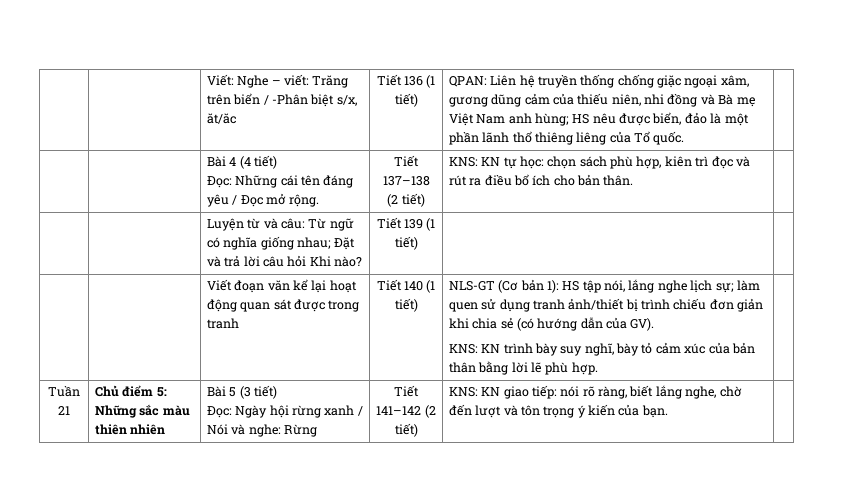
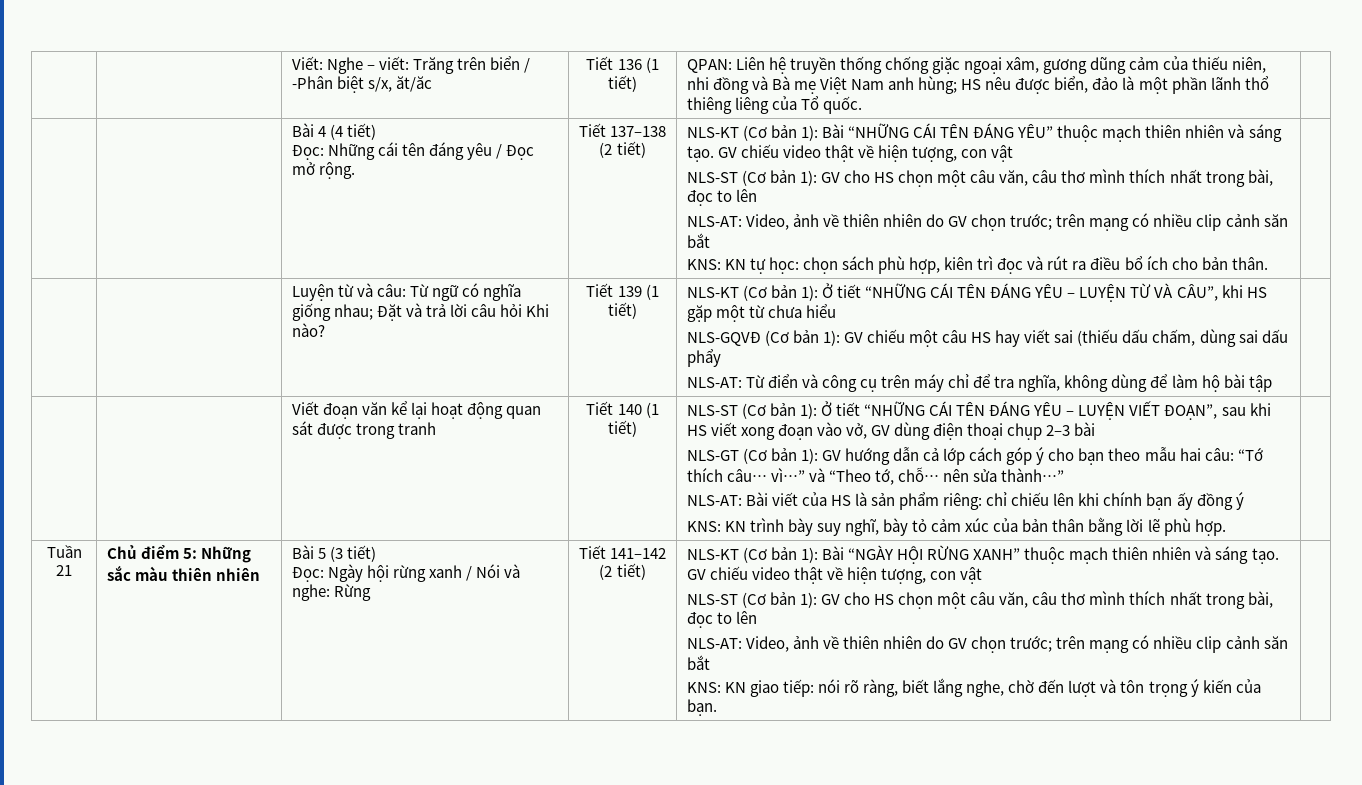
(425, 200) none -> [686,123,1282,142] [686,144,1014,162] [686,169,1273,187] [686,189,757,206] [686,213,1288,231] [686,233,710,248] NLS-KT (Cơ bản 1): Bài “NHỮNG CÁI TÊN ĐÁNG YÊU” thuộc mạch thiên nhiên và sáng tạo. GV chiếu video thật về hiện tượng, con vật // NLS-ST (Cơ bản 1): GV cho HS chọn một câu văn, câu thơ mình thích nhất trong bài, đọc to lên // NLS-AT: Video, ảnh về thiên nhiên do GV chọn trước; trên mạng có nhiều clip cảnh săn bắt //
(418, 243) none -> [686,283,1267,302] [686,304,836,322] [686,329,1288,347] [686,349,721,367] [686,374,1272,392] NLS-KT (Cơ bản 1): Ở tiết “NHỮNG CÁI TÊN ĐÁNG YÊU – LUYỆN TỪ VÀ CÂU”, khi HS gặp một từ chưa hiểu // NLS-GQVĐ (Cơ bản 1): GV chiếu một câu HS hay viết sai (thiếu dấu chấm, dùng sai dấu phẩy // NLS-AT: Từ điển và công cụ trên máy chỉ để tra nghĩa, không dùng để làm hộ bài tập
[448,279,760,293] [448,298,764,312] [448,317,655,331] NLS-GT (Cơ bản 1): HS tập nói, lắng nghe lịch sự; làm quen sử dụng tranh ảnh/thiết bị trình chiếu đơn giản khi chia sẻ (có hướng dẫn của GV). -> [686,401,1271,420] [686,422,1096,440] [686,447,1263,465] [686,467,1065,485] [686,492,1244,510] NLS-ST (Cơ bản 1): Ở tiết “NHỮNG CÁI TÊN ĐÁNG YÊU – LUYỆN VIẾT ĐOẠN”, sau khi HS viết xong đoạn vào vở, GV dùng điện thoại chụp 2–3 bài // NLS-GT (Cơ bản 1): GV hướng dẫn cả lớp cách góp ý cho bạn theo mẫu hai câu: “Tớ thích câu… vì…” và “Theo tớ, chỗ… nên sửa thành…” // NLS-AT: Bài viết của HS là sản phẩm riêng: chỉ chiếu lên khi chính bạn ấy đồng ý
(418, 430) none -> [686,545,1279,564] [686,566,983,584] [686,591,1273,609] [686,611,757,628] [686,635,1288,653] [686,655,710,670] NLS-KT (Cơ bản 1): Bài “NGÀY HỘI RỪNG XANH” thuộc mạch thiên nhiên và sáng tạo. GV chiếu video thật về hiện tượng, con vật // NLS-ST (Cơ bản 1): GV cho HS chọn một câu văn, câu thơ mình thích nhất trong bài, đọc to lên // NLS-AT: Video, ảnh về thiên nhiên do GV chọn trước; trên mạng có nhiều clip cảnh săn bắt //

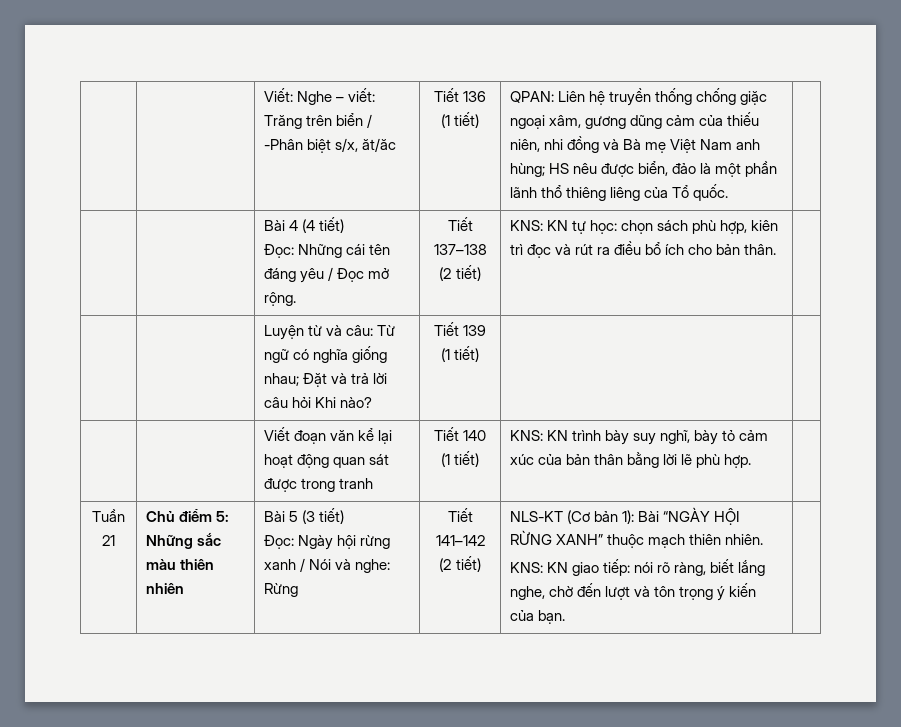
[686,123,1282,142] [686,144,1014,162] [686,169,1273,187] [686,189,757,206] [686,213,1288,231] [686,233,710,248] NLS-KT (Cơ bản 1): Bài “NHỮNG CÁI TÊN ĐÁNG YÊU” thuộc mạch thiên nhiên và sáng tạo. GV chiếu video thật về hiện tượng, con vật // NLS-ST (Cơ bản 1): GV cho HS chọn một câu văn, câu thơ mình thích nhất trong bài, đọc to lên // NLS-AT: Video, ảnh về thiên nhiên do GV chọn trước; trên mạng có nhiều clip cảnh săn bắt // -> (481, 273) none
[686,283,1267,302] [686,304,836,322] [686,329,1288,347] [686,349,721,367] [686,374,1272,392] NLS-KT (Cơ bản 1): Ở tiết “NHỮNG CÁI TÊN ĐÁNG YÊU – LUYỆN TỪ VÀ CÂU”, khi HS gặp một từ chưa hiểu // NLS-GQVĐ (Cơ bản 1): GV chiếu một câu HS hay viết sai (thiếu dấu chấm, dùng sai dấu phẩy // NLS-AT: Từ điển và công cụ trên máy chỉ để tra nghĩa, không dùng để làm hộ bài tập -> (480, 354) none
[686,401,1271,420] [686,422,1096,440] [686,447,1263,465] [686,467,1065,485] [686,492,1244,510] NLS-ST (Cơ bản 1): Ở tiết “NHỮNG CÁI TÊN ĐÁNG YÊU – LUYỆN VIẾT ĐOẠN”, sau khi HS viết xong đoạn vào vở, GV dùng điện thoại chụp 2–3 bài // NLS-GT (Cơ bản 1): GV hướng dẫn cả lớp cách góp ý cho bạn theo mẫu hai câu: “Tớ thích câu… vì…” và “Theo tớ, chỗ… nên sửa thành…” // NLS-AT: Bài viết của HS là sản phẩm riêng: chỉ chiếu lên khi chính bạn ấy đồng ý // -> (480, 459) none
[1152,546,1279,564] [686,566,983,584] [686,591,1273,609] [686,611,757,628] [686,635,1288,653] [686,655,710,670] nhiên và sáng tạo. GV chiếu video thật về hiện tượng, con vật // NLS-ST (Cơ bản 1): GV cho HS chọn một câu văn, câu thơ mình thích nhất trong bài, đọc to lên // NLS-AT: Video, ảnh về thiên nhiên do GV chọn trước; trên mạng có nhiều clip cảnh săn bắt -> [725,534,764,545] nhiên.

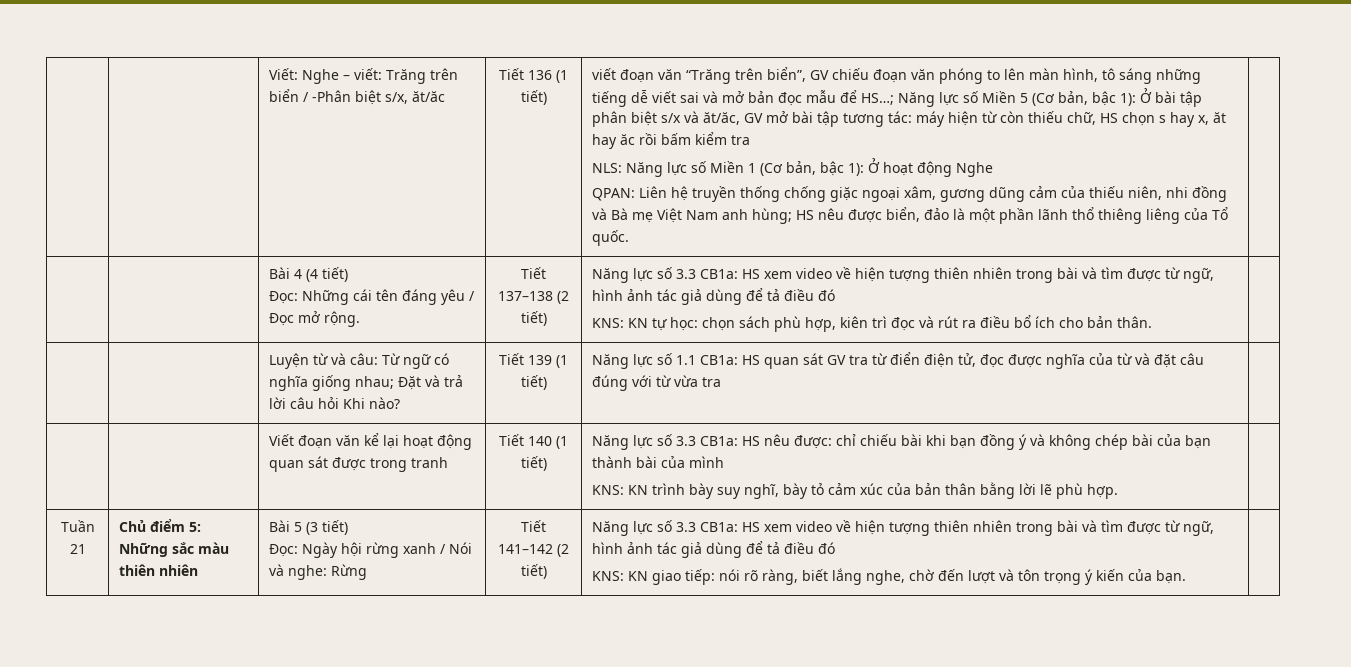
(480, 120) none -> [592,67,1202,84] [592,88,1203,107] [592,111,1227,127] [592,132,751,149] [592,158,994,177] viết đoạn văn “Trăng trên biển”, GV chiếu đoạn văn phóng to lên màn hình, tô sáng những tiếng dễ viết sai và mở bản đọc mẫu để HS…; Năng lực số Miền 5 (Cơ bản, bậc 1): Ở bài tập phân biệt s/x và ăt/ăc, GV mở bài tập tương tác: máy hiện từ còn thiếu chữ, HS chọn s hay x, ăt hay ăc rồi bấm kiểm tra // NLS: Năng lực số Miền 1 (Cơ bản, bậc 1): Ở hoạt động Nghe //
(481, 273) none -> [592,267,1215,283] [592,288,836,305] Năng lực số 3.3 CB1a: HS xem video về hiện tượng thiên nhiên trong bài và tìm được từ ngữ, hình ảnh tác giả dùng để tả điều đó //
(480, 354) none -> [592,352,1205,369] [592,375,722,391] Năng lực số 1.1 CB1a: HS quan sát GV tra từ điển điện tử, đọc được nghĩa của từ và đặt câu đúng với từ vừa tra
(480, 459) none -> [592,434,1212,450] [592,456,725,468] Năng lực số 3.3 CB1a: HS nêu được: chỉ chiếu bài khi bạn đồng ý và không chép bài của bạn thành bài của mình //
[509,507,740,525] [509,530,764,548] NLS-KT (Cơ bản 1): Bài “NGÀY HỘI RỪNG XANH” thuộc mạch thiên nhiên. -> [592,520,1215,536] [592,541,836,558] Năng lực số 3.3 CB1a: HS xem video về hiện tượng thiên nhiên trong bài và tìm được từ ngữ, hình ảnh tác giả dùng để tả điều đó

